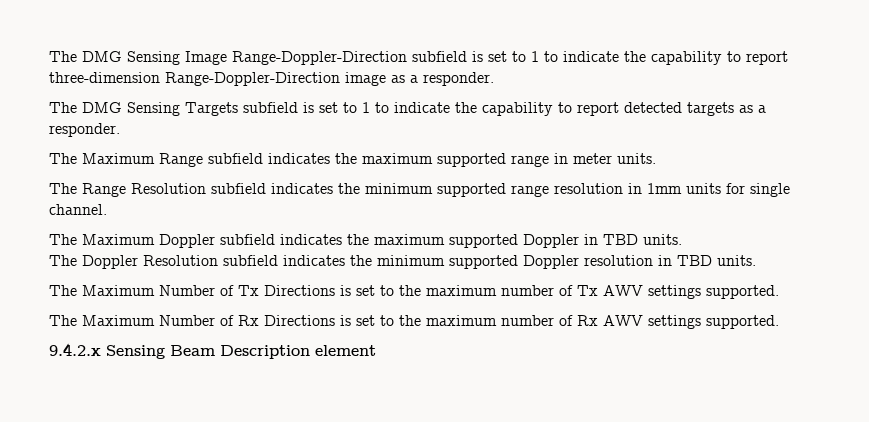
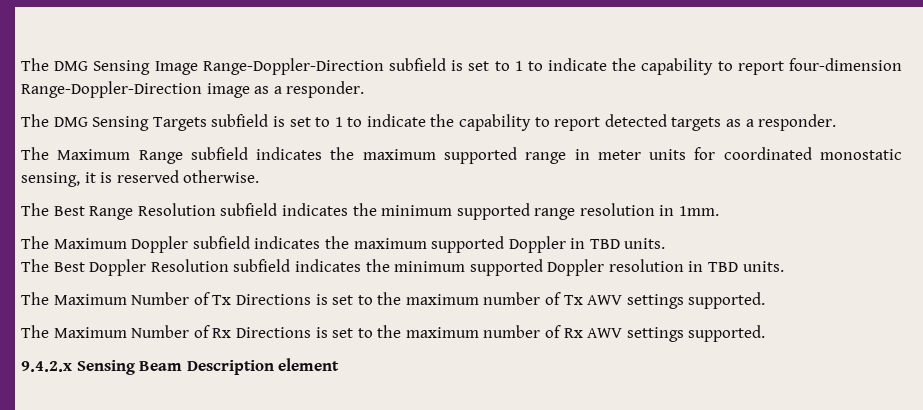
[49,72,160,83] three-dimension -> [789,58,902,71] four-dimension
[617,153,656,164] [49,183,77,194] units. // The -> [649,147,903,160] [21,170,260,187] [21,203,85,216] units for coordinated monostatic sensing, it is reserved otherwise. // The Best
[647,183,790,197] [49,204,107,215] 1mm units for single channel. -> [679,206,720,216] 1mm.
(77, 260) none -> [53,262,85,272] Best

